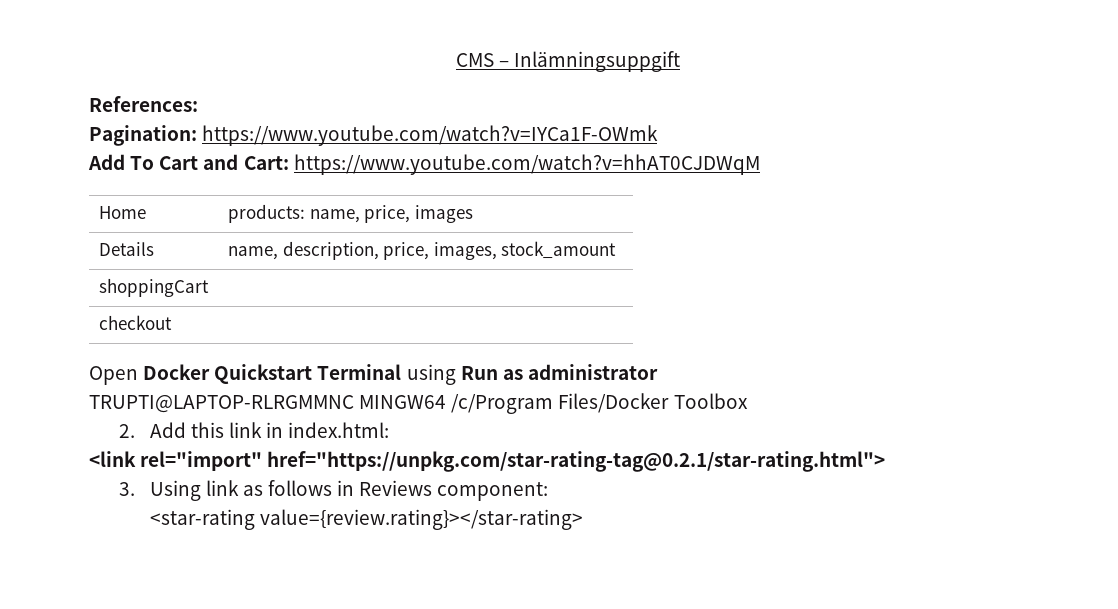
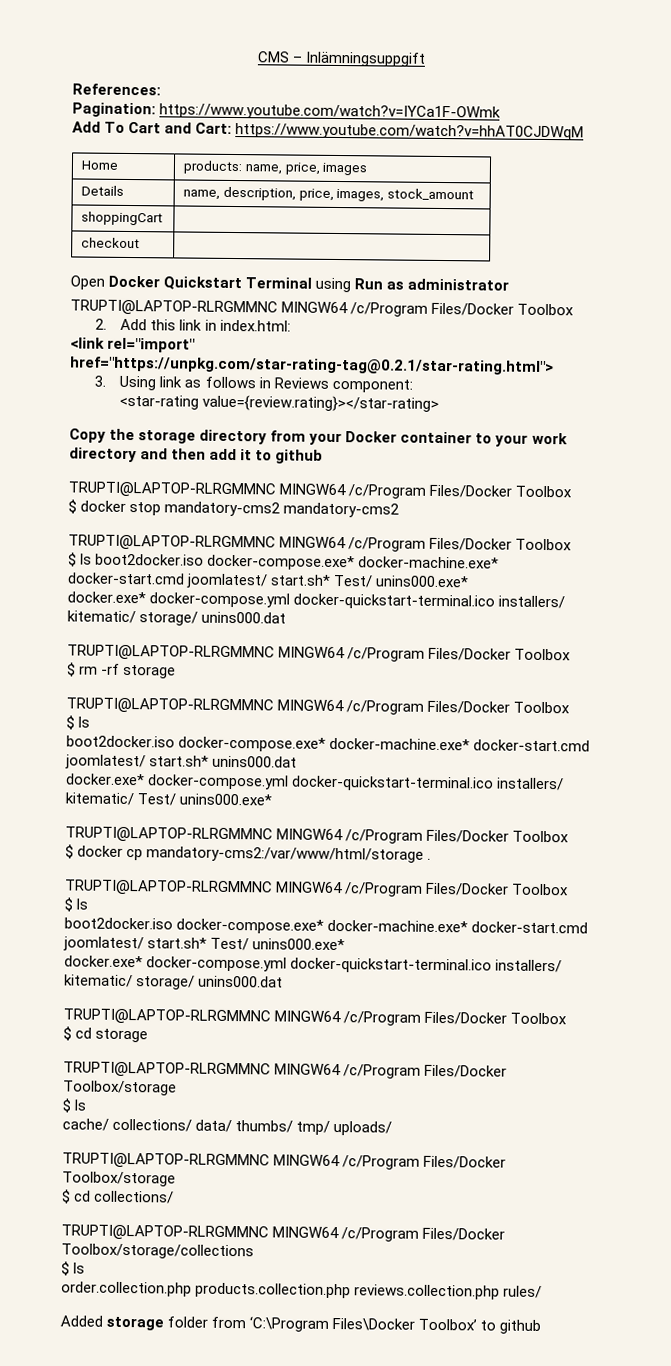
(583, 519) none -> [69,428,568,447] [69,447,324,464] [68,481,573,499] [68,499,400,518] [68,534,573,552] [68,552,500,571] [67,572,470,589] [67,591,566,610] [67,610,287,626] [67,644,572,662] [67,662,177,679] [66,697,571,715] [66,715,91,730] [66,735,591,752] [65,754,298,770] [66,773,565,792] [65,792,273,806] [65,826,570,844] [65,844,432,863] [64,879,570,897] [64,897,89,912] [64,917,589,934] [63,936,346,952] [64,955,563,974] [64,974,284,990] [63,1008,568,1026] [63,1026,149,1043] [63,1061,508,1079] [63,1080,177,1096] [62,1098,87,1113] [62,1118,393,1136] [62,1152,507,1170] [62,1171,176,1187] [61,1189,175,1204] [61,1224,506,1242] [61,1243,254,1260] [61,1261,86,1276] [61,1281,543,1300] [60,1315,542,1335] // Copy the storage directory from your Docker container to your work directory and then add it to github // TRUPTI@LAPTOP-RLRGMMNC MINGW64 /c/Program Files/Docker Toolbox // $ docker stop mandatory-cms2 mandatory-cms2 // TRUPTI@LAPTOP-RLRGMMNC MINGW64 /c/Program Files/Docker Toolbox // $ ls boot2docker.iso docker-compose.exe* docker-machine.exe* docker-start.cmd joomlatest/ start.sh* Test/ unins000.exe* // docker.exe* docker-compose.yml docker-quickstart-terminal.ico installers/ kitematic/ storage/ unins000.dat // TRUPTI@LAPTOP-RLRGMMNC MINGW64 /c/Program Files/Docker Toolbox // $ rm -rf storage // TRUPTI@LAPTOP-RLRGMMNC MINGW64 /c/Program Files/Docker Toolbox // $ ls // boot2docker.iso docker-compose.exe* docker-machine.exe* docker-start.cmd joomlatest/ start.sh* unins000.dat // docker.exe* docker-compose.yml docker-quickstart-terminal.ico installers/ kitematic/ Test/ unins000.exe* // TRUPTI@LAPTOP-RLRGMMNC MINGW64 /c/Program Files/Docker Toolbox // $ docker cp mandatory-cms2:/var/www/html/storage . // TRUPTI@LAPTOP-RLRGMMNC MINGW64 /c/Program Files/Docker Toolbox // $ ls // boot2docker.iso docker-compose.exe* docker-machine.exe* docker-start.cmd joomlatest/ start.sh* Test/ unins000.exe* // docker.exe* docker-compose.yml docker-quickstart-terminal.ico installers/ kitematic/ storage/ unins000.dat // TRUPTI@LAPTOP-RLRGMMNC MINGW64 /c/Program Files/Docker Toolbox // $ cd storage // TRUPTI@LAPTOP-RLRGMMNC MINGW64 /c/Program Files/Docker Toolbox/storage // $ ls // cache/ collections/ data/ thumbs/ tmp/ uploads/ // TRUPTI@LAPTOP-RLRGMMNC MINGW64 /c/Program Files/Docker Toolbox/storage // $ cd collections/ // TRUPTI@LAPTOP-RLRGMMNC MINGW64 /c/Program Files/Docker Toolbox/storage/collections // $ ls // order.collection.php products.collection.php reviews.collection.php rules/ // Added storage folder from ‘C:\Program Files\Docker Toolbox’ to github

